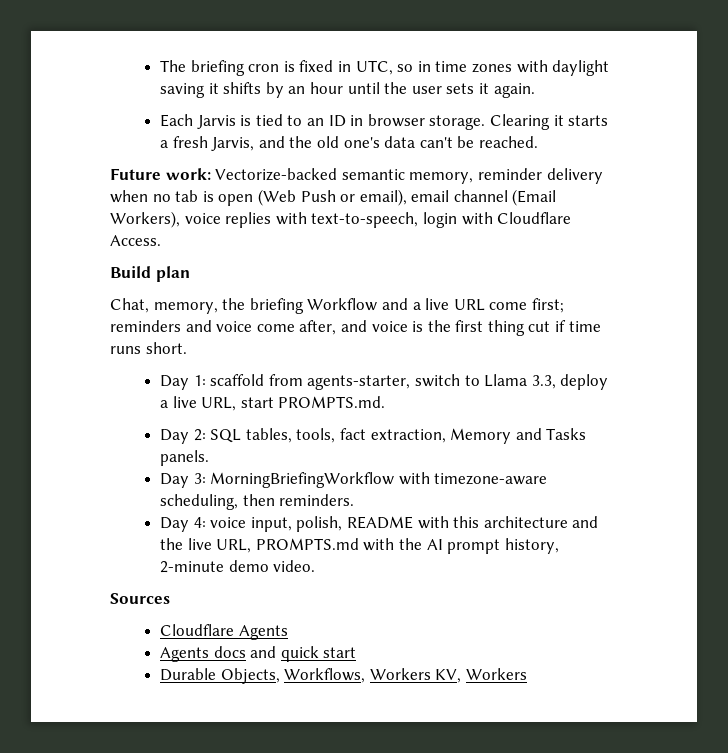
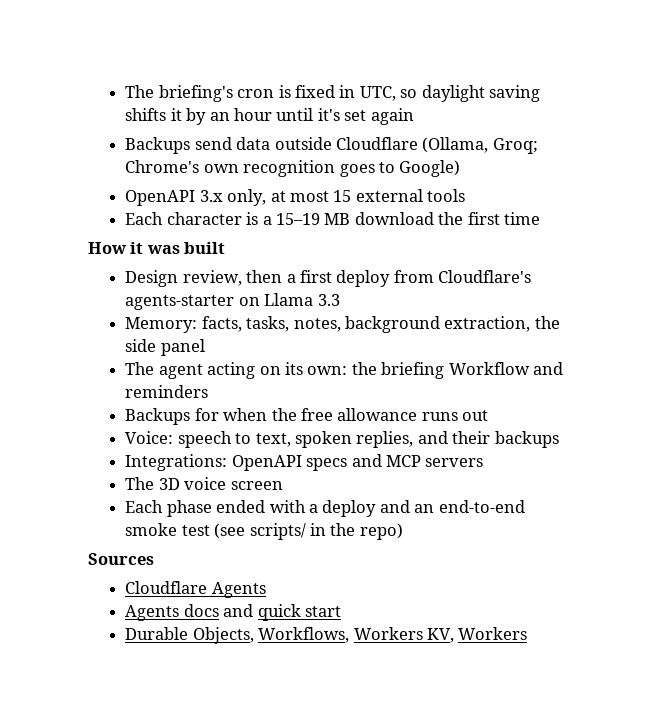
[160,60,245,76] The briefing -> [125,85,233,102] The briefing's
[417,60,610,76] [160,82,535,98] [160,114,609,130] [160,136,538,151] [110,168,603,184] [110,189,557,206] [110,211,572,228] [110,235,161,246] [110,266,190,282] [110,298,564,314] [110,320,601,336] [110,342,187,354] [160,374,609,390] [160,396,386,411] [160,428,587,444] [160,450,210,466] [160,472,548,488] [160,494,355,510] [160,516,599,532] [160,538,559,554] [160,560,316,573] in time zones with daylight saving it shifts by an hour until the user sets it again. // Each Jarvis is tied to an ID in browser storage. Clearing it starts a fresh Jarvis, and the old one's data can't be reached. // Future work: Vectorize-backed semantic memory, reminder delivery when no tab is open (Web Push or email), email channel (Email Workers), voice replies with text-to-speech, login with Cloudflare Access. // Build plan // Chat, memory, the briefing Workflow and a live URL come first; reminders and voice come after, and voice is the first thing cut if time runs short. // Day 1: scaffold from agents-starter, switch to Llama 3.3, deploy a live URL, start PROMPTS.md. // Day 2: SQL tables, tools, fact extraction, Memory and Tasks panels. // Day 3: MorningBriefingWorkflow with timezone-aware scheduling, then reminders. // Day 4: voice input, polish, README with this architecture and the live URL, PROMPTS.md with the AI prompt history, 2-minute demo video. -> [421,85,541,102] [125,108,414,125] [125,137,538,154] [125,160,461,177] [125,189,466,206] [125,212,541,225] [88,242,226,254] [125,270,532,287] [125,293,340,310] [125,316,560,333] [125,339,205,356] [125,362,564,379] [125,385,209,398] [125,408,489,425] [125,431,559,448] [125,454,484,471] [125,477,283,490] [125,500,525,517] [125,523,403,540] daylight saving shifts it by an hour until it's set again // Backups send data outside Cloudflare (Ollama, Groq; Chrome's own recognition goes to Google) // OpenAPI 3.x only, at most 15 external tools // Each character is a 15–19 MB download the first time // How it was built // Design review, then a first deploy from Cloudflare's agents-starter on Llama 3.3 // Memory: facts, tasks, notes, background extraction, the side panel // The agent acting on its own: the briefing Workflow and reminders // Backups for when the free allowance runs out // Voice: speech to text, spoken replies, and their backups // Integrations: OpenAPI specs and MCP servers // The 3D voice screen // Each phase ended with a deploy and an end-to-end smoke test (see scripts/ in the repo)

